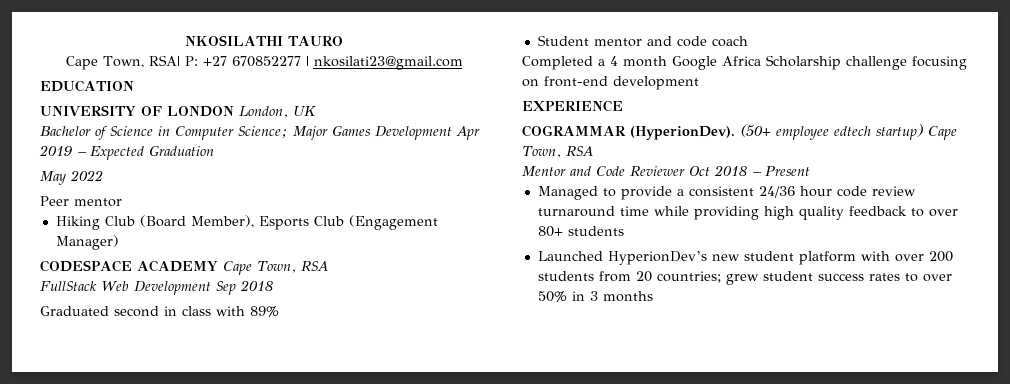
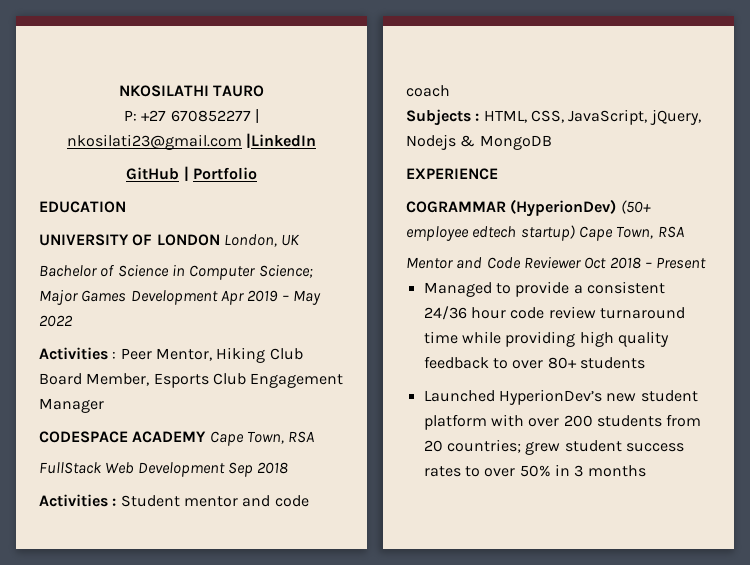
[65,55,180,70] Cape Town, RSA| -> (265, 91) none
(463, 63) none -> [246,133,317,148] [126,166,257,181] |LinkedIn // GitHub | Portfolio
[90,146,214,160] Expected Graduation // -> (289, 298) none
[40,196,122,207] [55,215,438,230] [55,235,119,250] Peer mentor // Hiking Club (Board Member), Esports Club (Engagement Manager) -> [39,347,303,363] [39,373,344,388] [39,398,104,413] Activities : Peer Mentor, Hiking Club Board Member, Esports Club Engagement Manager
[40,306,279,317] Graduated second in class with 89% // -> [39,494,117,507] Activities :
[522,55,967,70] [522,76,699,90] Completed a 4 month Google Africa Scholarship challenge focusing on front-end development -> [406,109,701,126] [406,134,552,150] Subjects : HTML, CSS, JavaScript, jQuery, Nodejs & MongoDB
[630,126,735,140] (HyperionDev). -> [510,199,617,217] (HyperionDev)

